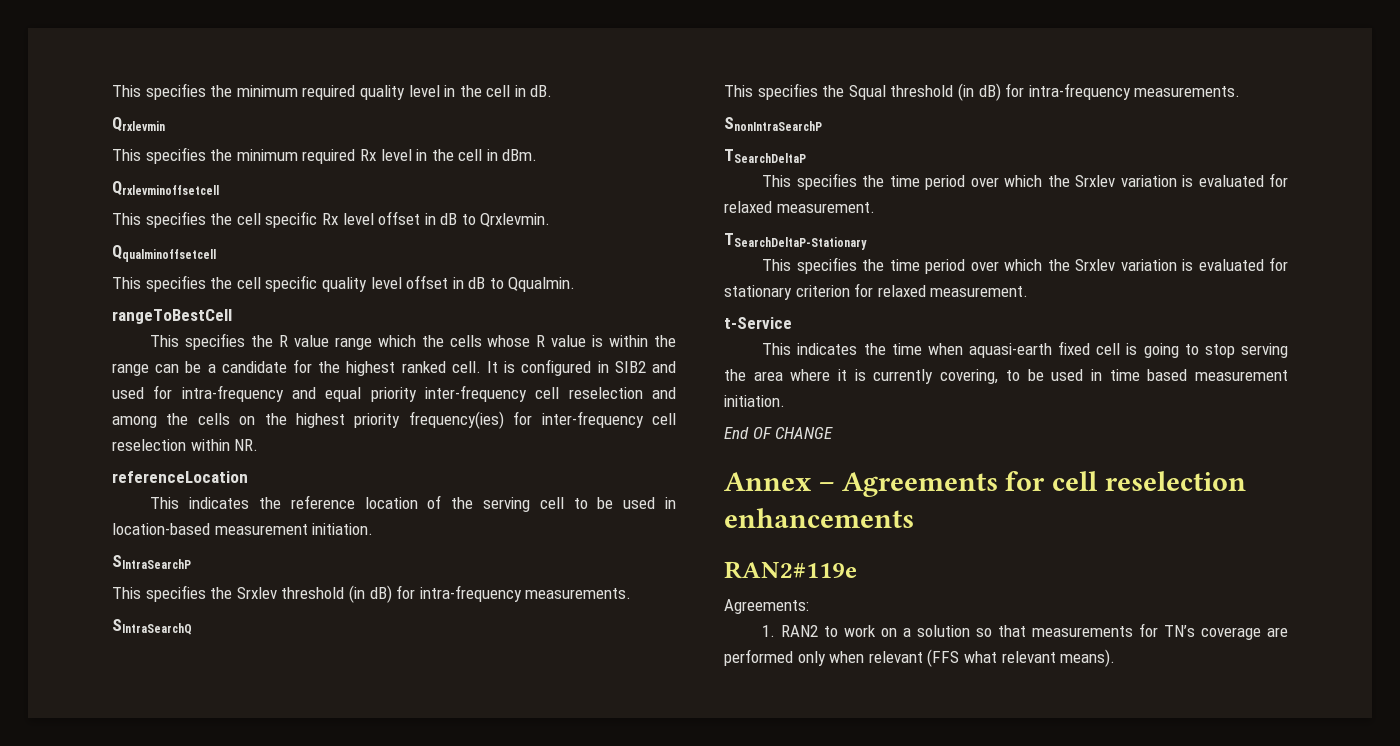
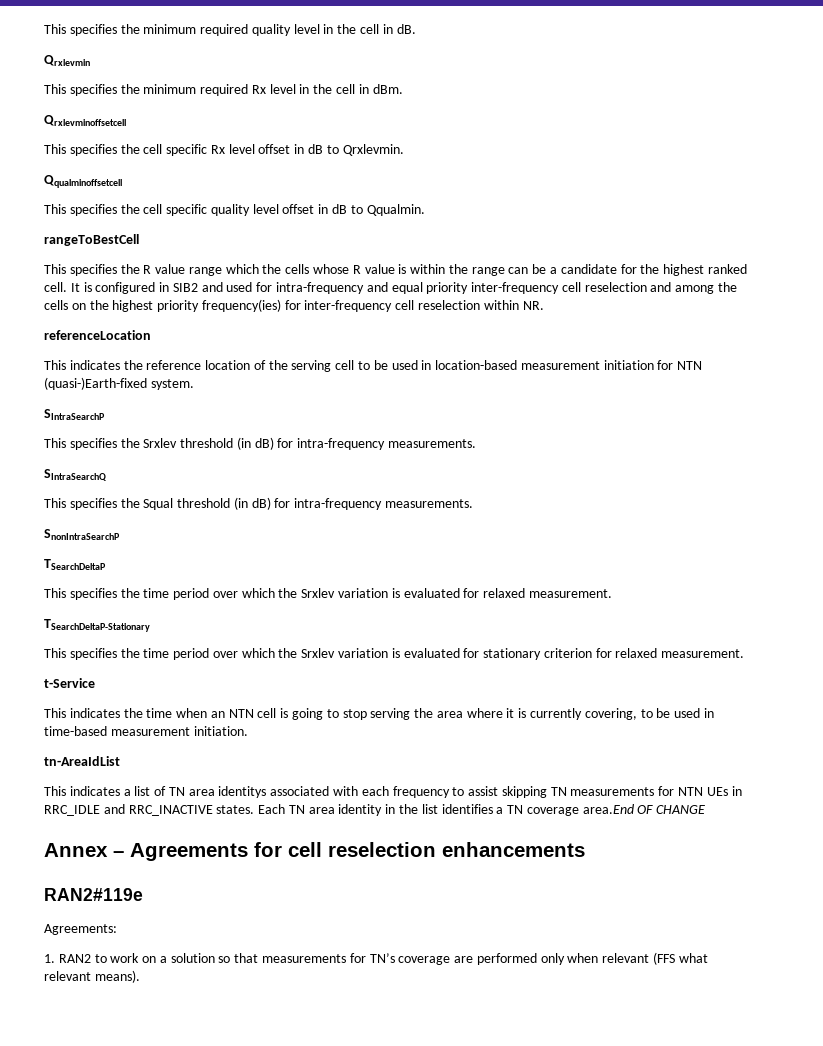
[312,523,374,535] initiation. -> [603,360,703,370] [44,377,194,390] initiation for NTN (quasi-)Earth-fixed system.
[968,341,1091,358] aquasi-earth fixed -> [210,709,254,718] an NTN
[1109,369,1288,381] [724,395,785,407] [724,427,749,439] time based measurement initiation. // End -> [44,726,248,736] [44,756,120,766] [44,786,742,798] [44,804,634,816] time-based measurement initiation. // tn-AreaIdList // This indicates a list of TN area identitys associated with each frequency to assist skipping TN measurements for NTN UEs in RRC_IDLE and RRC_INACTIVE states. Each TN area identity in the list identifies a TN coverage area.End

